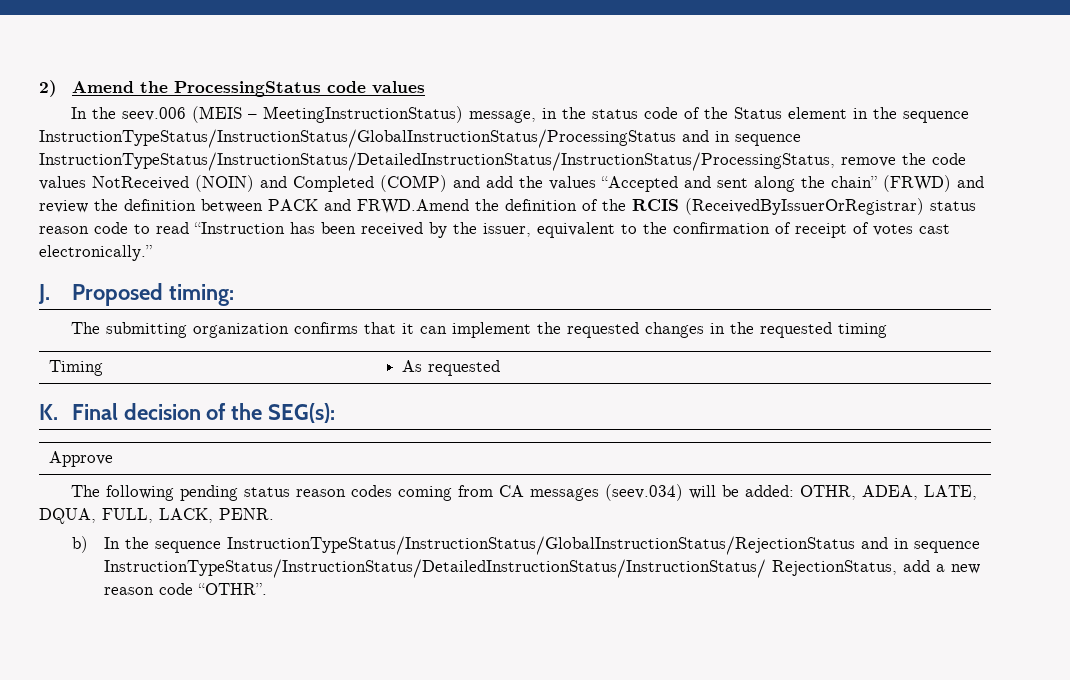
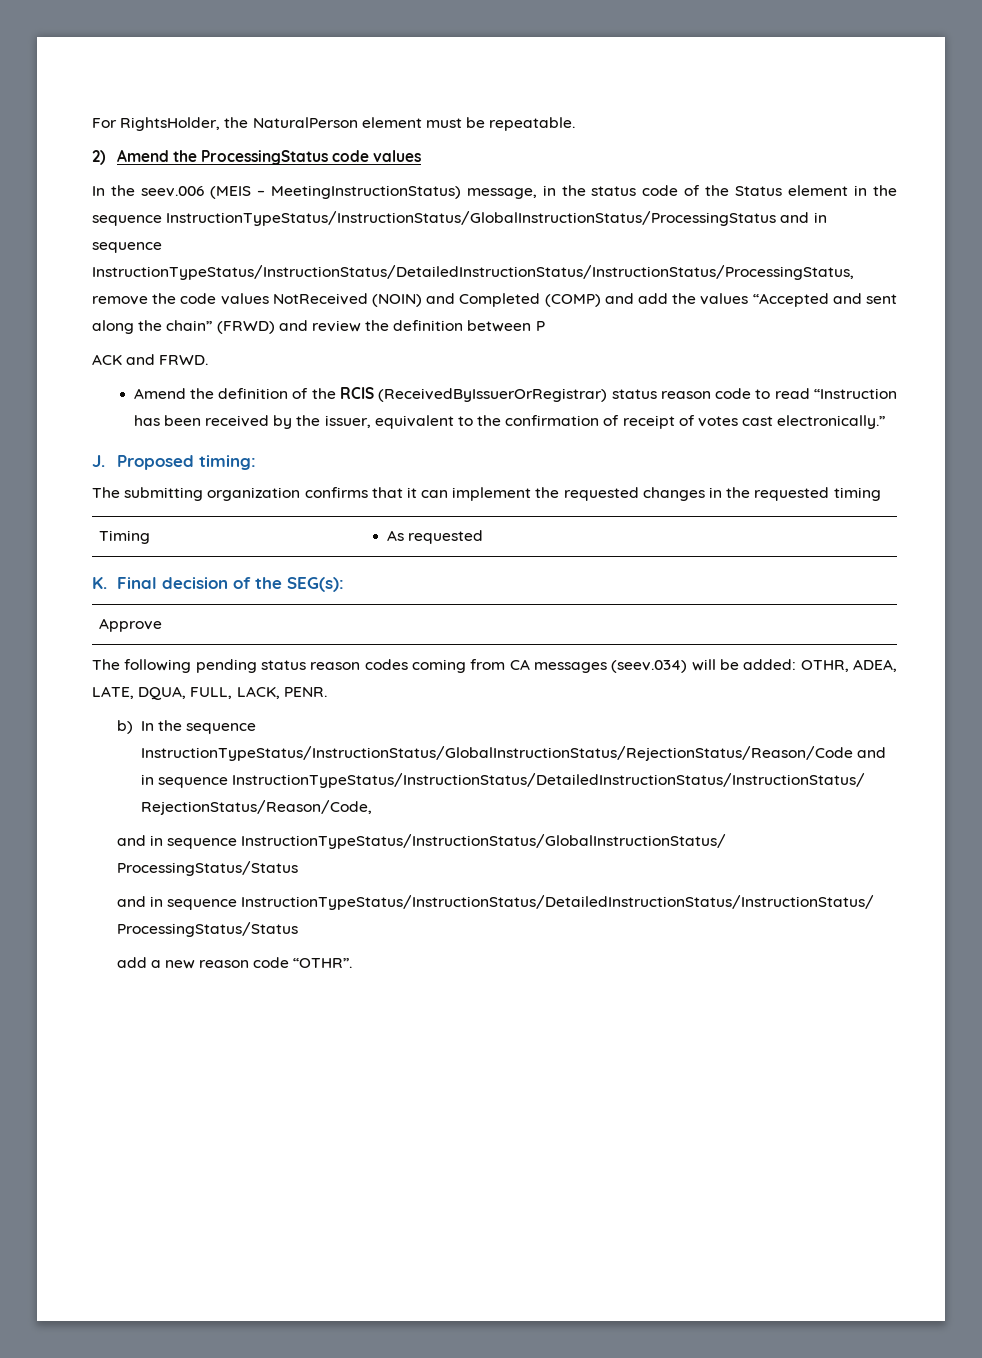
(39, 88) none -> [92,117,576,131] For RightsHolder, the NaturalPerson element must be repeatable. //
[268,199,469,214] PACK and FRWD.Amend -> [535,321,545,331] [92,354,209,365] [133,388,186,399] P // ACK and FRWD. // Amend
[227,536,981,555] [104,559,898,578] InstructionTypeStatus/InstructionStatus/GlobalInstructionStatus/RejectionStatus and in sequence InstructionTypeStatus/InstructionStatus/DetailedInstructionStatus/InstructionStatus/ RejectionStatus, -> [141,746,887,761] [141,773,866,788] [141,800,373,815] [116,834,727,849] [116,861,298,876] [116,895,875,910] [116,922,298,937] InstructionTypeStatus/InstructionStatus/GlobalInstructionStatus/RejectionStatus/Reason/Code and in sequence InstructionTypeStatus/InstructionStatus/DetailedInstructionStatus/InstructionStatus/ RejectionStatus/Reason/Code, // and in sequence InstructionTypeStatus/InstructionStatus/GlobalInstructionStatus/ ProcessingStatus/Status // and in sequence InstructionTypeStatus/InstructionStatus/DetailedInstructionStatus/InstructionStatus/ ProcessingStatus/Status //

